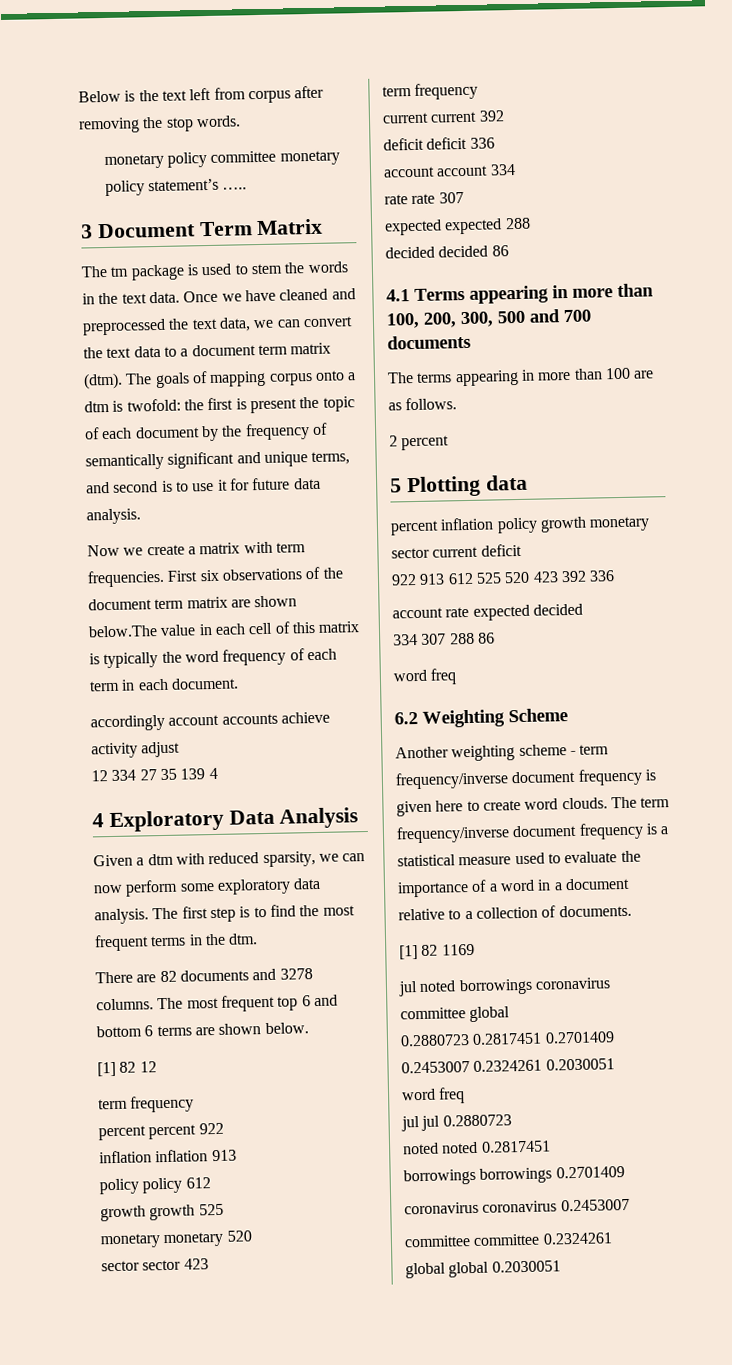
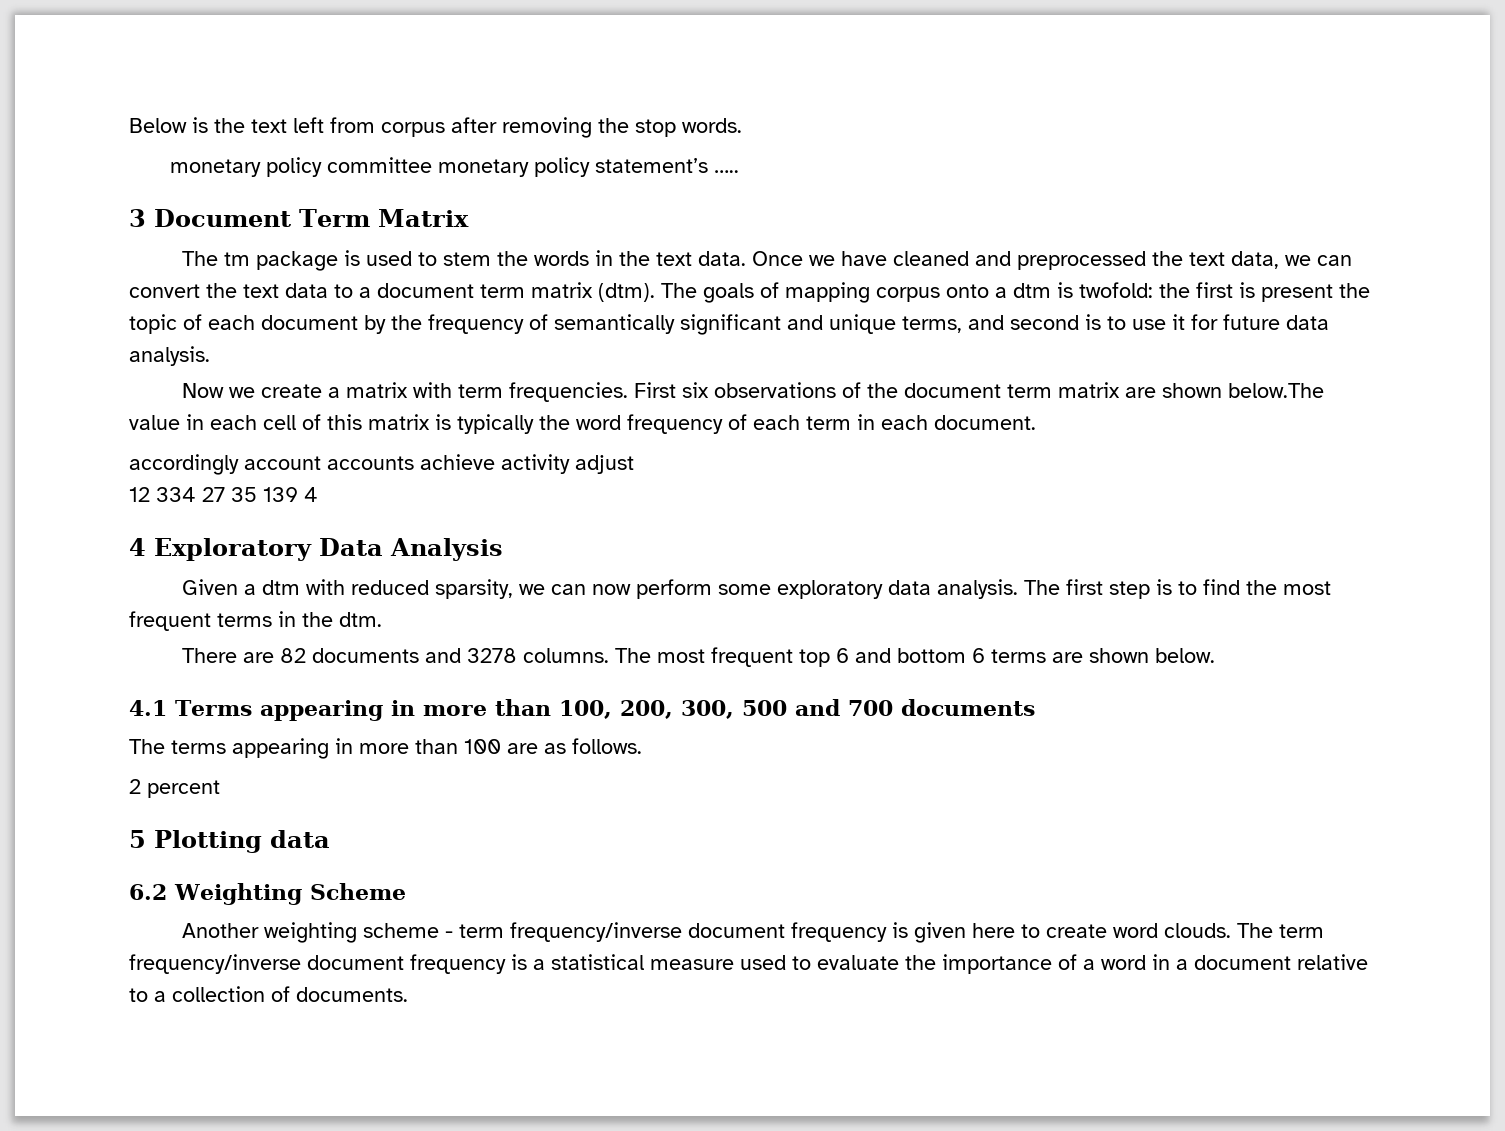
[97,1061,157,1077] [98,1095,195,1113] [98,1122,224,1141] [99,1149,237,1164] [99,1177,211,1195] [100,1203,224,1222] [100,1230,252,1249] [101,1258,209,1272] [382,82,479,100] [382,110,505,124] [383,136,495,151] [383,163,516,178] [384,192,464,205] [384,217,531,236] [385,245,509,259] // [1] 82 12 // term frequency // percent percent 922 // inflation inflation 913 // policy policy 612 // growth growth 525 // monetary monetary 520 // sector sector 423 // term frequency // current current 392 // deficit deficit 336 // account account 334 // rate rate 307 // expected expected 288 // decided decided 86 -> (1216, 655) none
[390,516,651,536] [391,543,522,559] [391,570,616,586] [392,603,583,621] [393,632,495,646] [393,668,458,685] // percent inflation policy growth monetary sector current deficit // 922 913 612 525 520 423 392 336 // account rate expected decided // 334 307 288 86 // word freq -> (330, 839) none
[399,943,475,960] [398,977,611,997] [400,1006,511,1023] [400,1031,615,1047] [401,1058,615,1074] [401,1087,466,1104] [401,1114,512,1132] [403,1140,551,1155] [403,1166,625,1186] [404,1198,630,1215] [404,1232,613,1248] [405,1260,561,1279] // [1] 82 1169 // jul noted borrowings coronavirus committee global // 0.2880723 0.2817451 0.2701409 0.2453007 0.2324261 0.2030051 // word freq // jul jul 0.2880723 // noted noted 0.2817451 // borrowings borrowings 0.2701409 // coronavirus coronavirus 0.2453007 // committee committee 0.2324261 // global global 0.2030051 -> (408, 994) none

